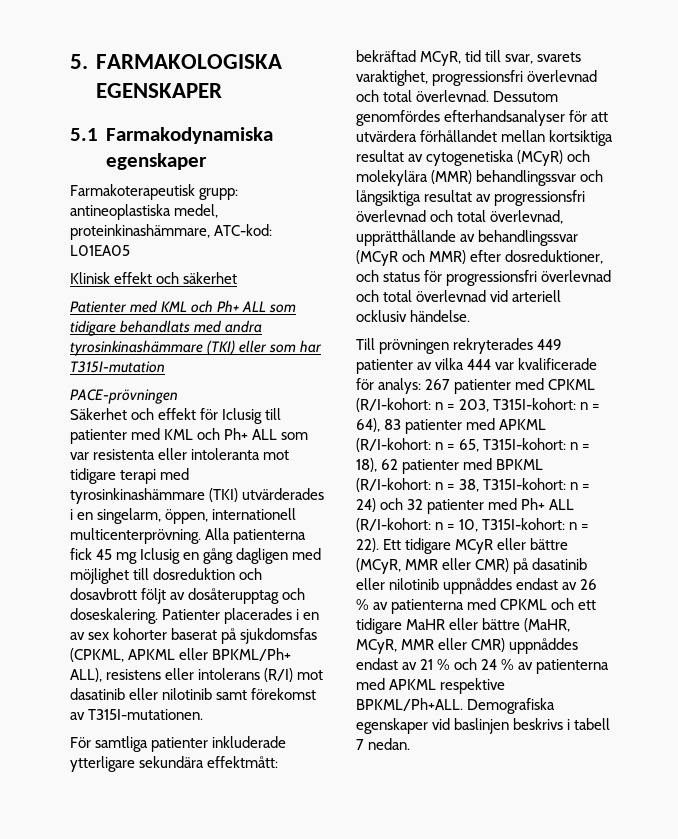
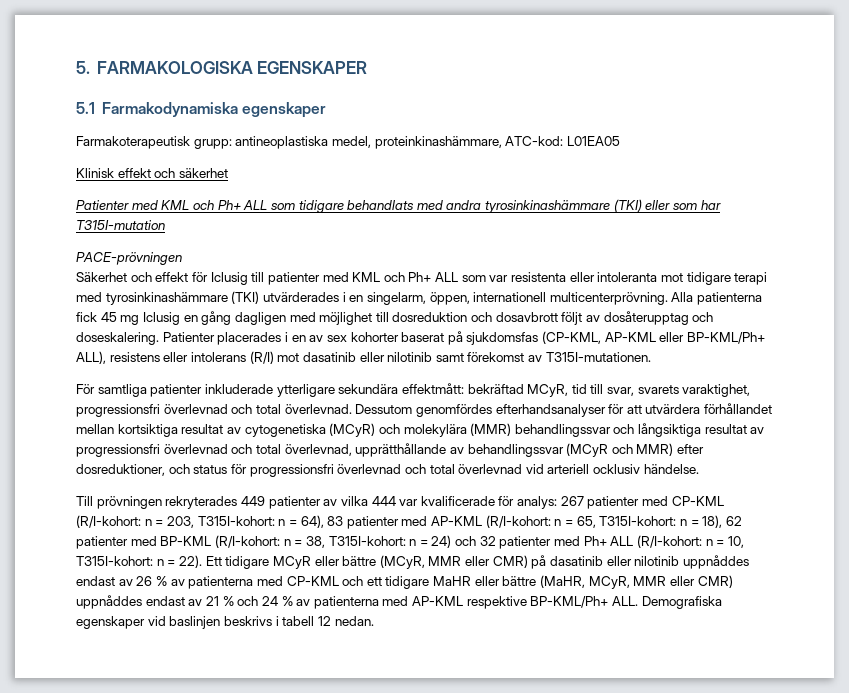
[70,648,292,662] (CPKML, APKML eller BPKML/Ph+ -> [542,331,766,344] (CP-KML, AP-KML eller BP-KML/Ph+
[548,379,596,390] CPKML -> [671,496,724,506] CP-KML
[499,419,547,430] APKML -> [431,516,483,526] AP-KML
[496,459,544,470] BPKML -> [160,536,212,546] BP-KML
[500,599,548,610] CPKML -> [286,576,339,586] CP-KML
[389,678,506,694] [356,698,463,711] APKML respektive BPKML/Ph+ALL. -> [412,596,639,609] AP-KML respektive BP-KML/Ph+ ALL.
[356,739,364,750] 7 -> [317,616,331,626] 12

